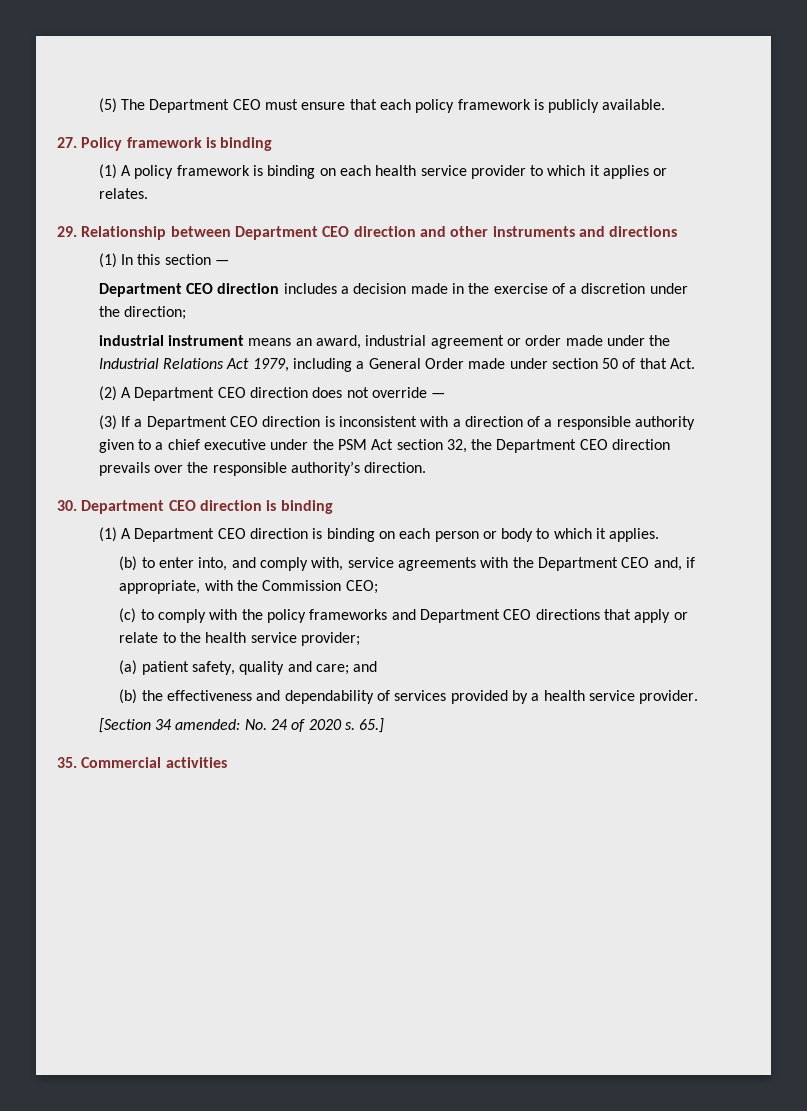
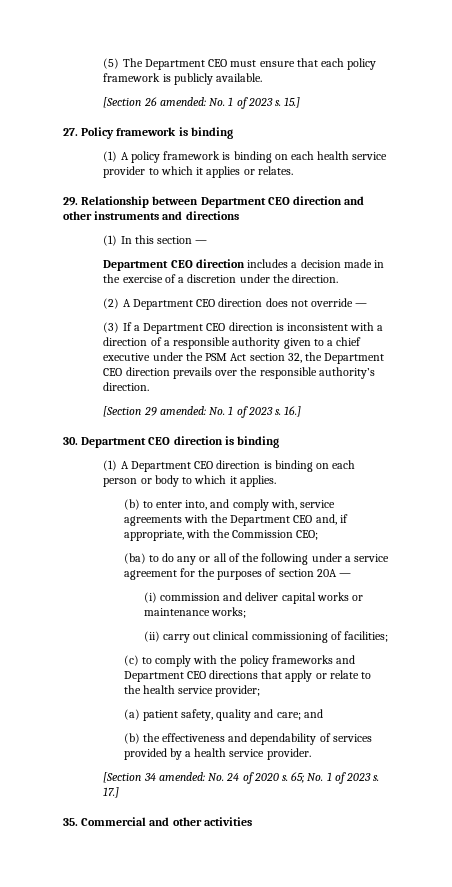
(666, 104) none -> [103,97,301,109] // [Section 26 amended: No. 1 of 2023 s. 15.]
[123,306,186,320] [98,335,671,349] [98,358,696,372] direction; // industrial instrument means an award, industrial agreement or order made under the Industrial Relations Act 1979, including a General Order made under section 50 of that Act. -> [292,274,339,283] direction.
(427, 467) none -> [103,406,302,418] // [Section 29 amended: No. 1 of 2023 s. 16.]
(378, 587) none -> [123,553,390,565] [123,568,352,580] [143,592,364,604] [143,607,246,618] [143,631,389,643] // (ba) to do any or all of the following under a service agreement for the purposes of section 20A — // (i) commission and deliver capital works or maintenance works; // (ii) carry out clinical commissioning of facilities;
[359,718,385,733] 65.] -> [291,772,380,784] [103,787,120,798] 65; No. 1 of 2023 s. 17.]
(162, 762) none -> [149,817,202,826] and other

